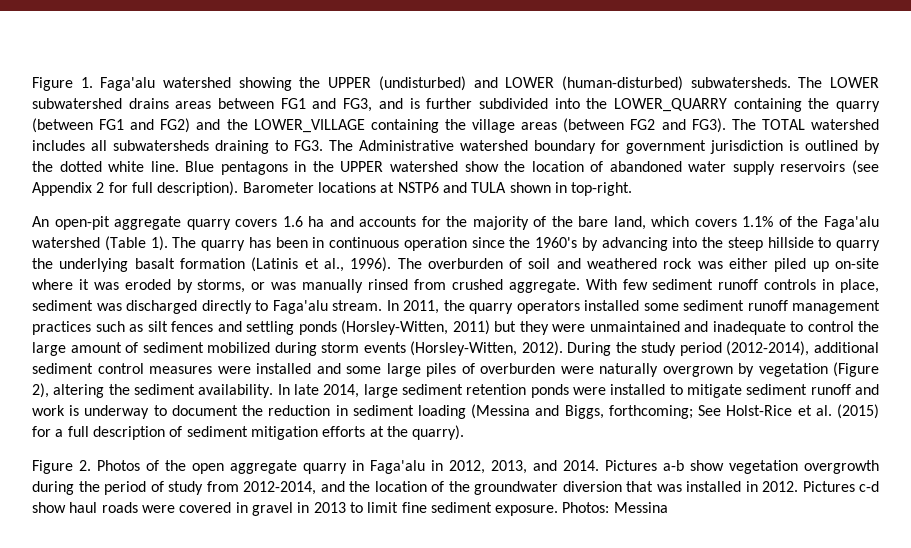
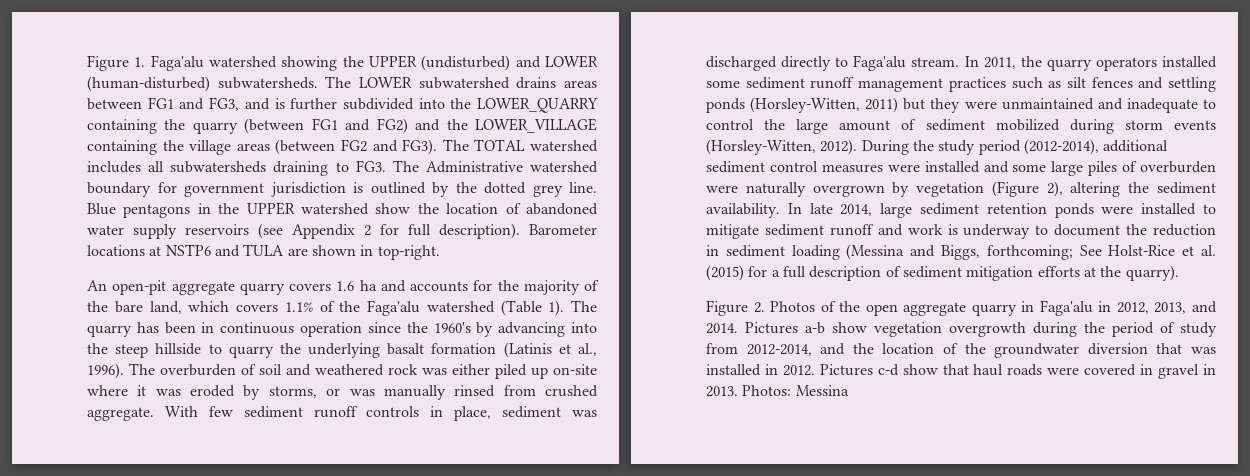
[108,161,145,172] white -> [532,185,563,197] grey
(507, 187) none -> [287,248,308,256] are
(66, 507) none -> [942,364,969,375] that
[313,502,559,516] 2013 to limit fine sediment exposure. -> [706,386,738,397] 2013.

